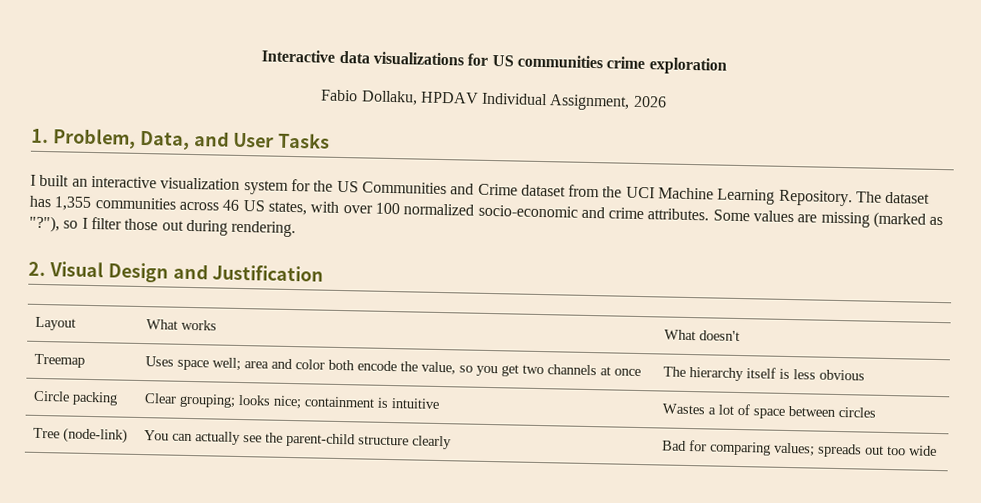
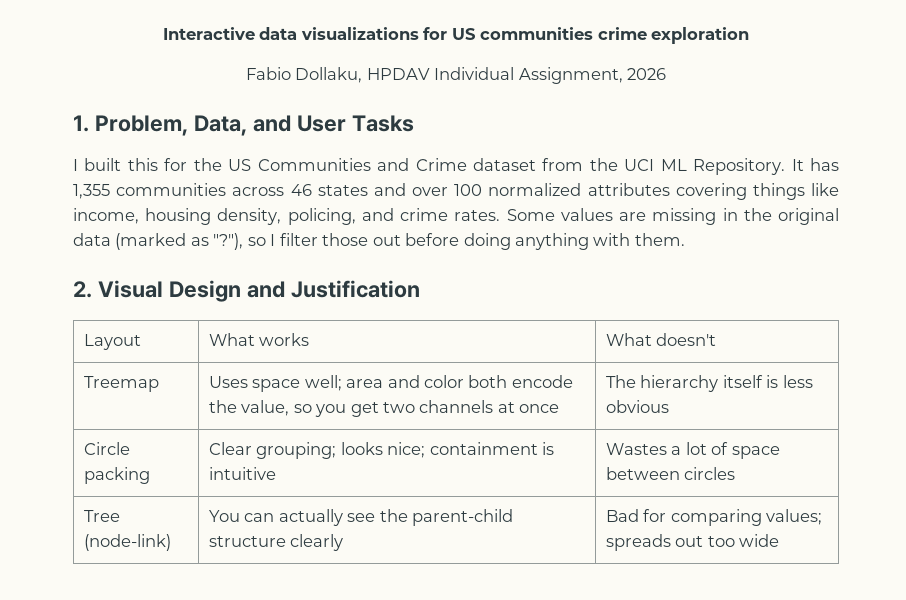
[71,175,289,195] an interactive visualization system -> [127,158,158,171] this
[658,187,931,207] Machine Learning Repository. The dataset -> [660,158,804,175] ML Repository. It
[242,200,578,218] US states, with over 100 normalized socio-economic -> [317,183,839,200] [73,208,356,225] states and over 100 normalized attributes covering things like income, housing density, policing,
[647,208,710,221] attributes. -> [454,210,501,221] rates.
(870, 219) none -> [722,208,840,225] [73,233,111,246] in the original data
[185,219,297,238] during rendering. -> [405,233,685,250] before doing anything with them.

